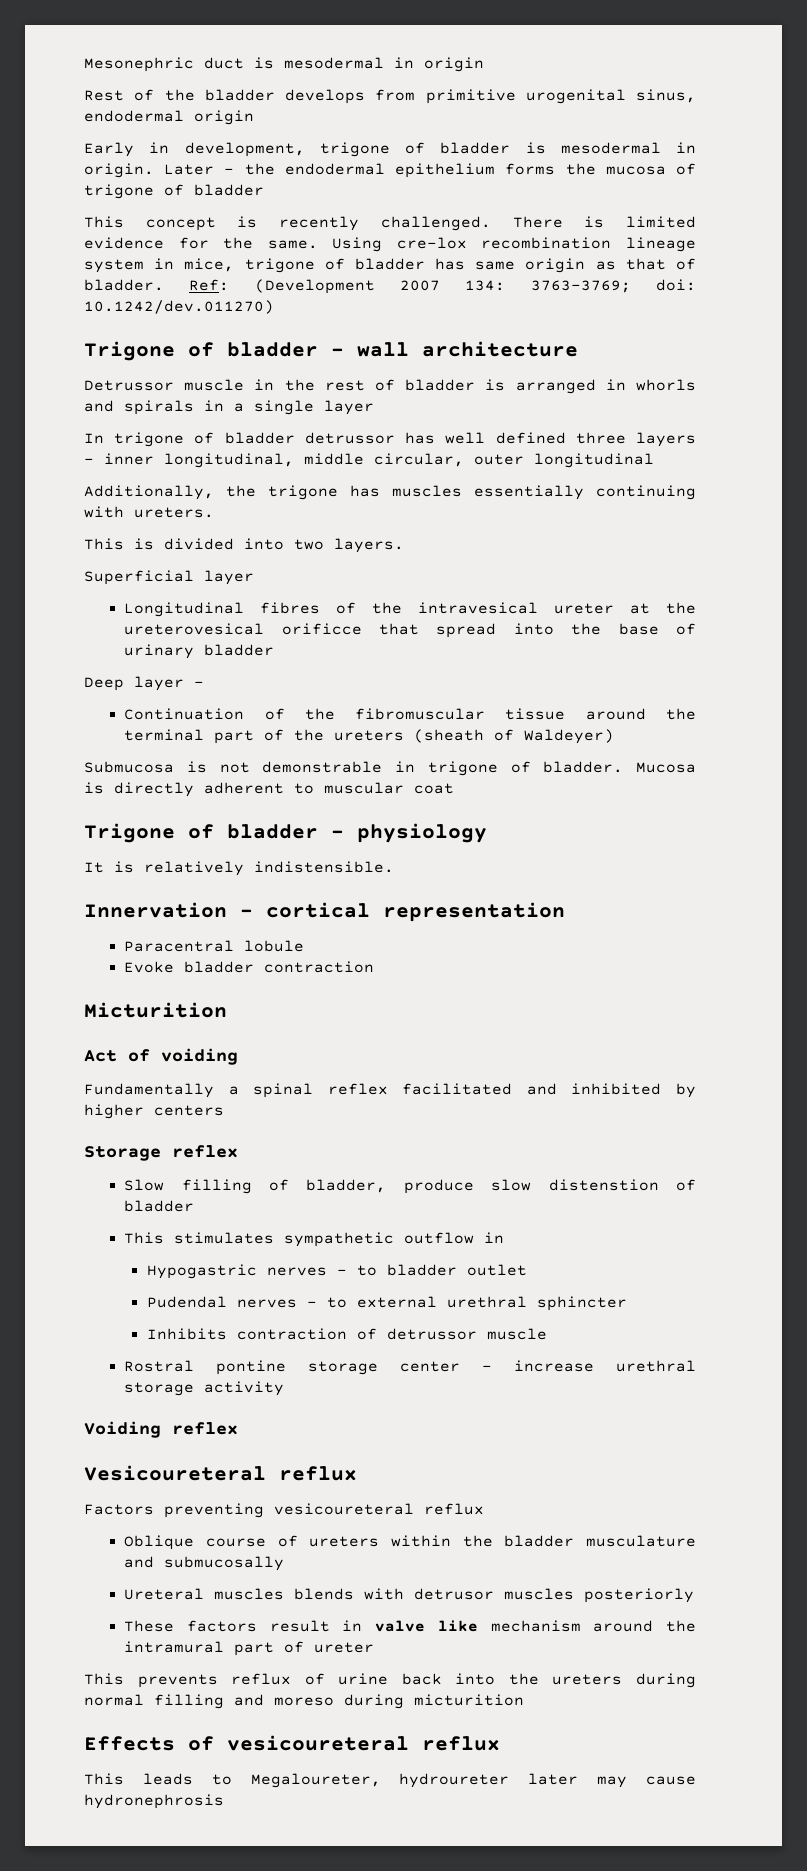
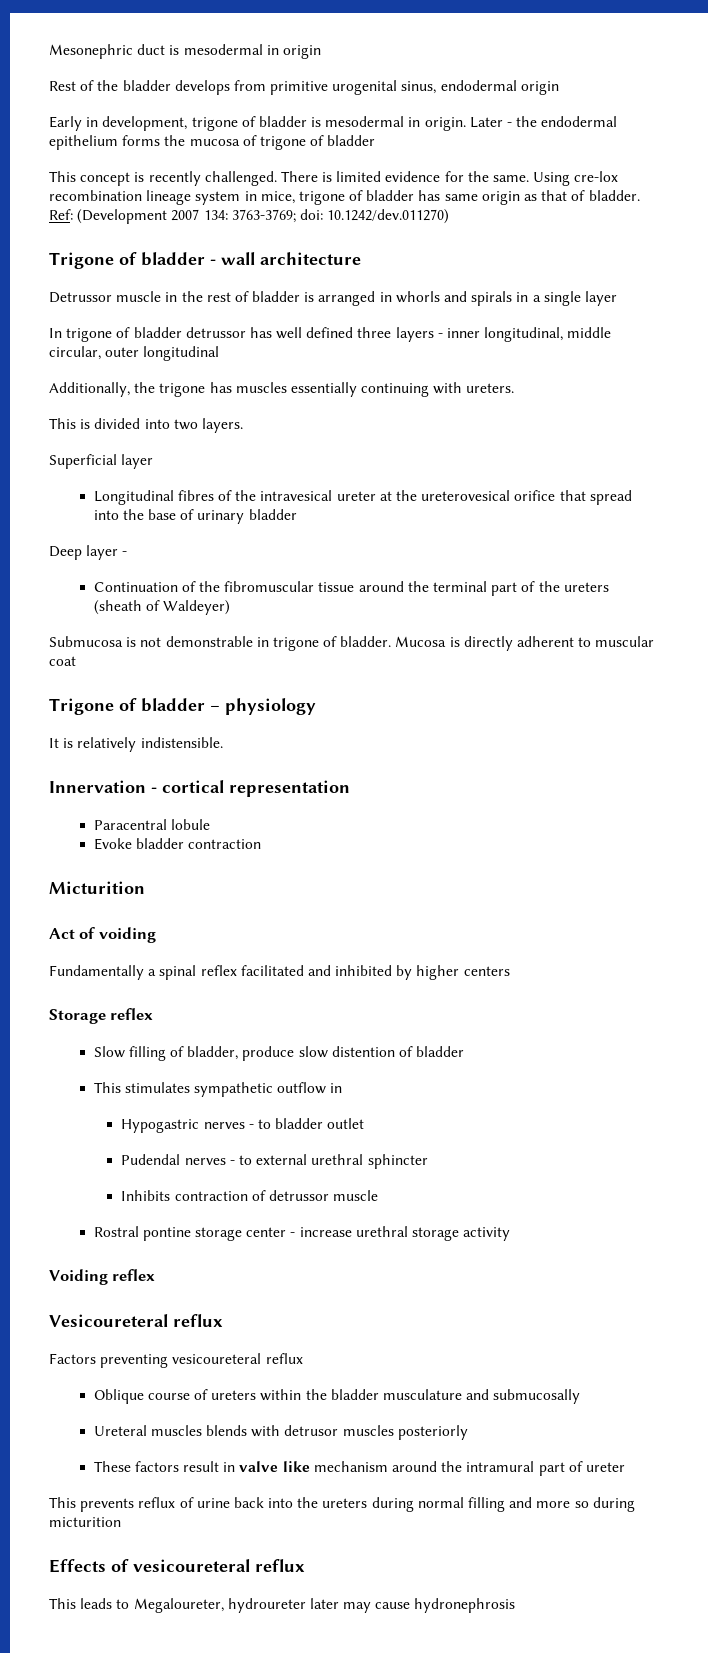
[281,623,362,635] orificce -> [514,490,556,501] orifice
[548,1179,659,1191] distenstion -> [331,1046,395,1057] distention
[274,1697,334,1706] moreso -> [536,1501,589,1508] more so

